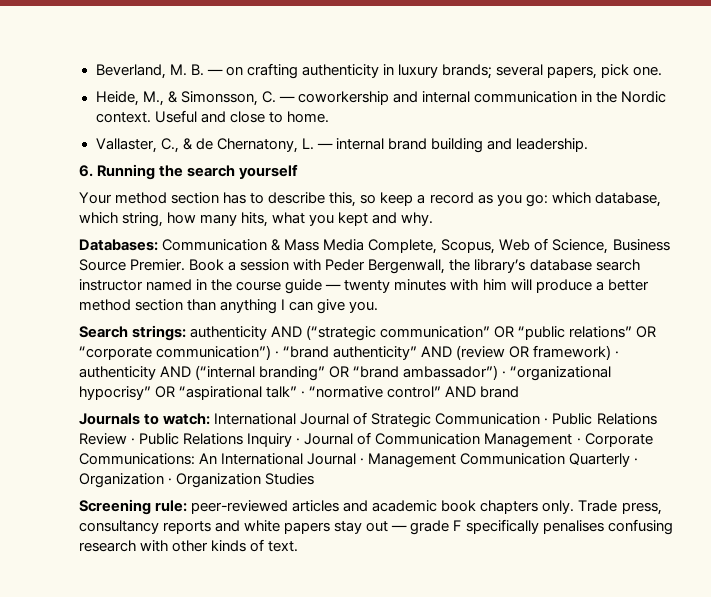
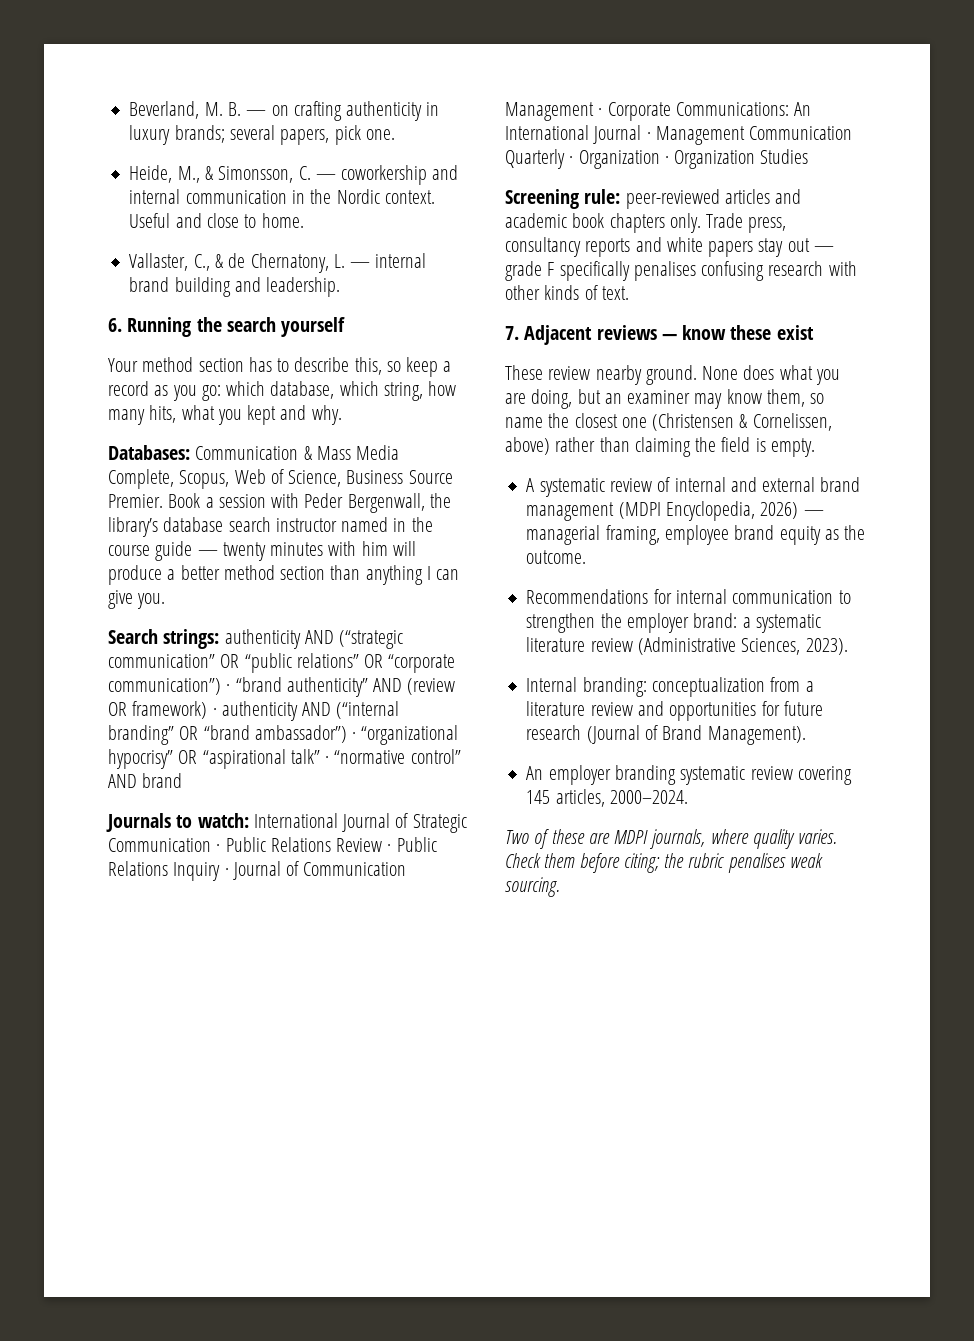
(299, 546) none -> [505,325,814,345] [505,365,840,385] [505,389,825,409] [505,413,832,431] [505,437,815,457] [526,477,861,497] [526,501,824,521] [526,525,866,545] [526,550,587,564] [526,589,851,604] [526,613,821,633] [526,637,848,655] [526,677,814,697] [526,701,823,721] [526,725,806,745] [526,765,852,785] [526,789,688,807] [505,829,838,849] [505,853,823,873] [505,877,560,897] // 7. Adjacent reviews — know these exist // These review nearby ground. None does what you are doing, but an examiner may know them, so name the closest one (Christensen & Cornelissen, above) rather than claiming the field is empty. // A systematic review of internal and external brand management (MDPI Encyclopedia, 2026) — managerial framing, employee brand equity as the outcome. // Recommendations for internal communication to strengthen the employer brand: a systematic literature review (Administrative Sciences, 2023). // Internal branding: conceptualization from a literature review and opportunities for future research (Journal of Brand Management). // An employer branding systematic review covering 145 articles, 2000–2024. // Two of these are MDPI journals, where quality varies. Check them before citing; the rubric penalises weak sourcing.

